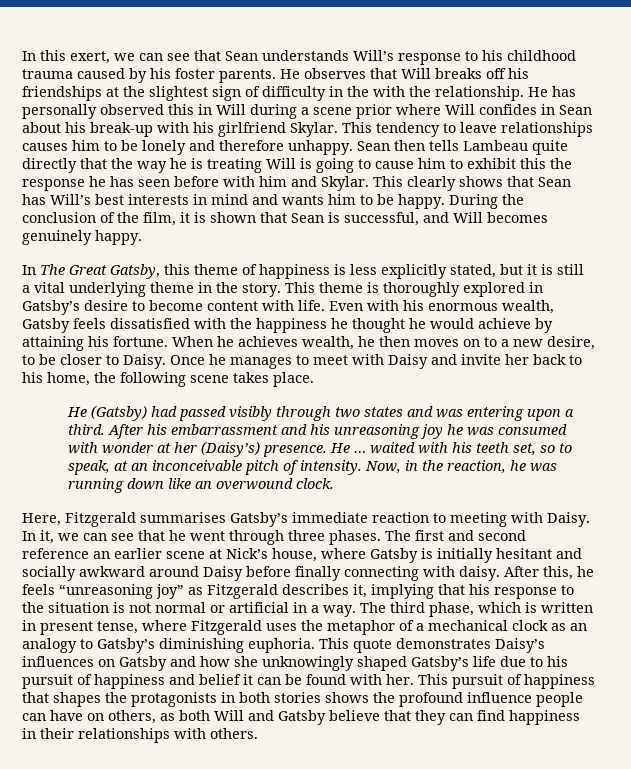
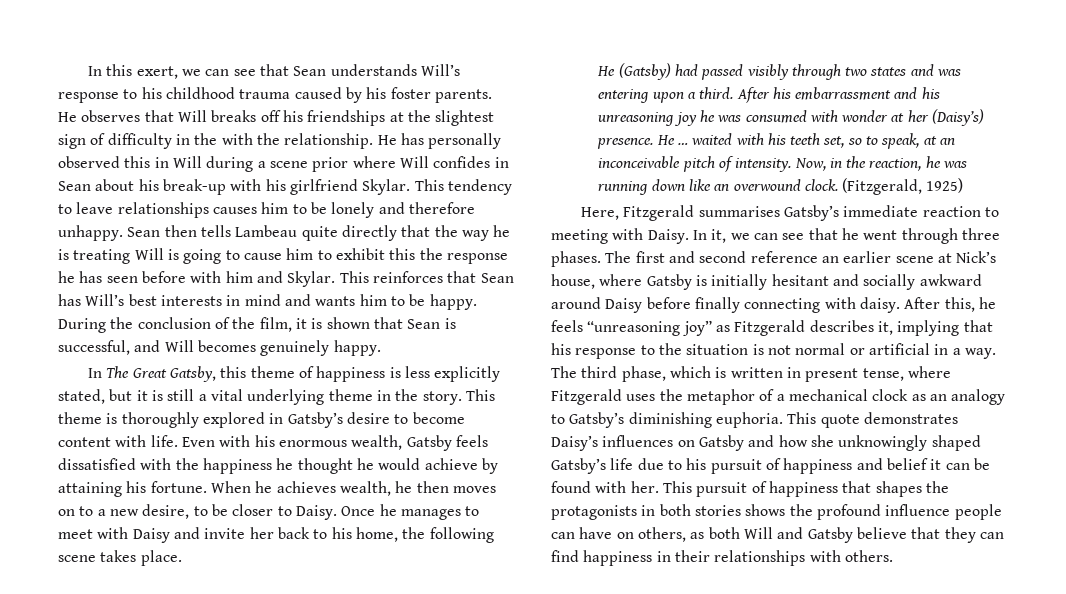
[407,176,503,191] clearly shows -> [372,271,443,283] reinforces
(334, 483) none -> [842,178,964,195] (Fitzgerald, 1925)

